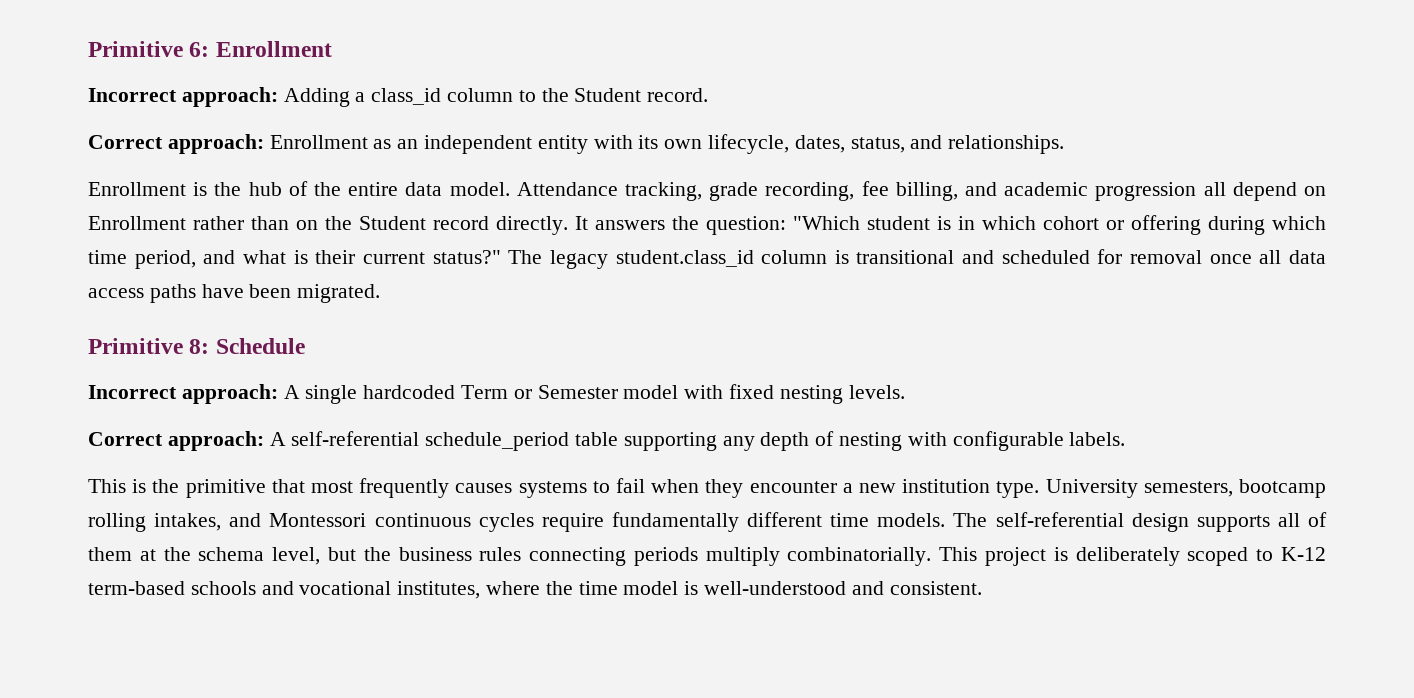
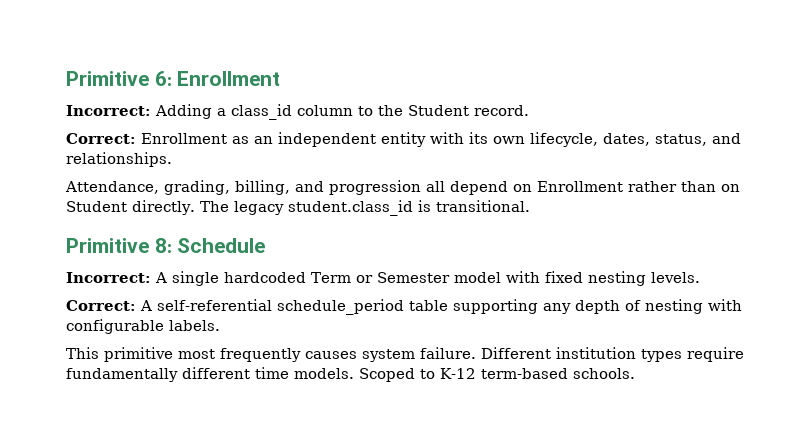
[88,87,278,107] Incorrect approach: -> [66,105,151,116] Incorrect:
[88,134,264,154] Correct approach: -> [66,133,136,144] Correct:
[88,181,889,201] Enrollment is the hub of the entire data model. Attendance tracking, grade recording, fee -> [65,180,230,195] Attendance, grading,
[1004,182,1089,196] academic -> (324, 186) none
[325,215,1326,235] [88,249,1326,269] [88,284,381,303] the Student record directly. It answers the question: "Which student is in which cohort or offering during which time period, and what is their current status?" The legacy student.class_id column is transitional and scheduled for removal once all data access paths have been migrated. -> [66,200,530,216] Student directly. The legacy student.class_id is transitional.
[88,384,278,404] Incorrect approach: -> [66,272,151,283] Incorrect:
[88,431,264,451] Correct approach: -> [66,300,136,311] Correct:
[132,478,1327,498] [88,513,534,532] is the primitive that most frequently causes systems to fail when they encounter a new institution type. University semesters, bootcamp rolling intakes, and Montessori continuous cycles -> [104,347,682,362] primitive most frequently causes system failure. Different institution types
[953,512,1327,532] [88,547,1327,566] [88,581,982,599] The self-referential design supports all of them at the schema level, but the business rules connecting periods multiply combinatorially. This project is deliberately scoped to K-12 term-based schools and vocational institutes, where the time model is well-understood and consistent. -> [359,368,635,382] Scoped to K-12 term-based schools.

